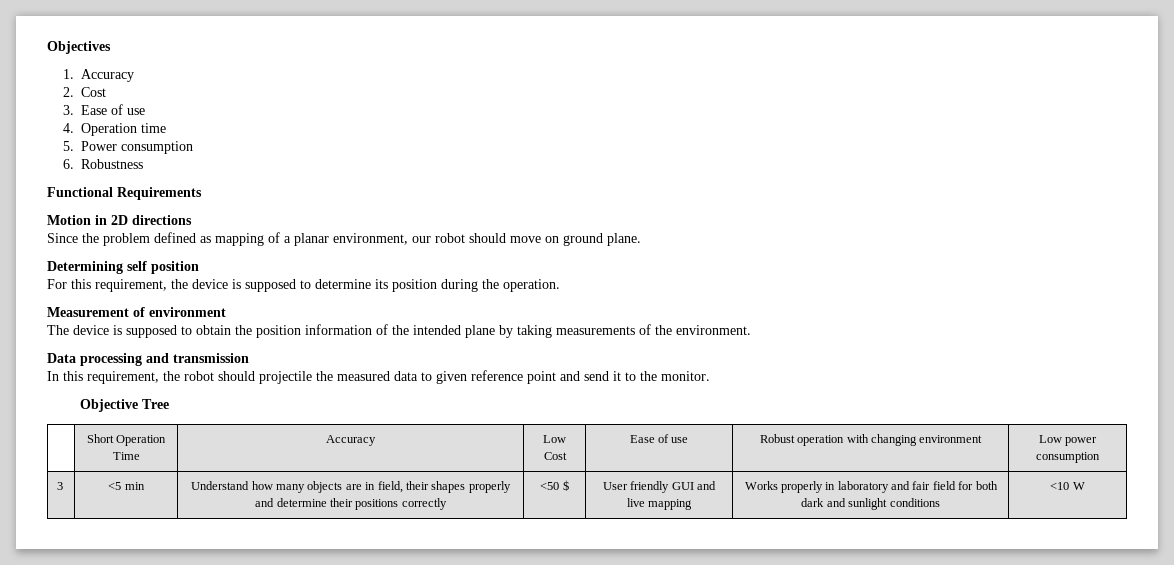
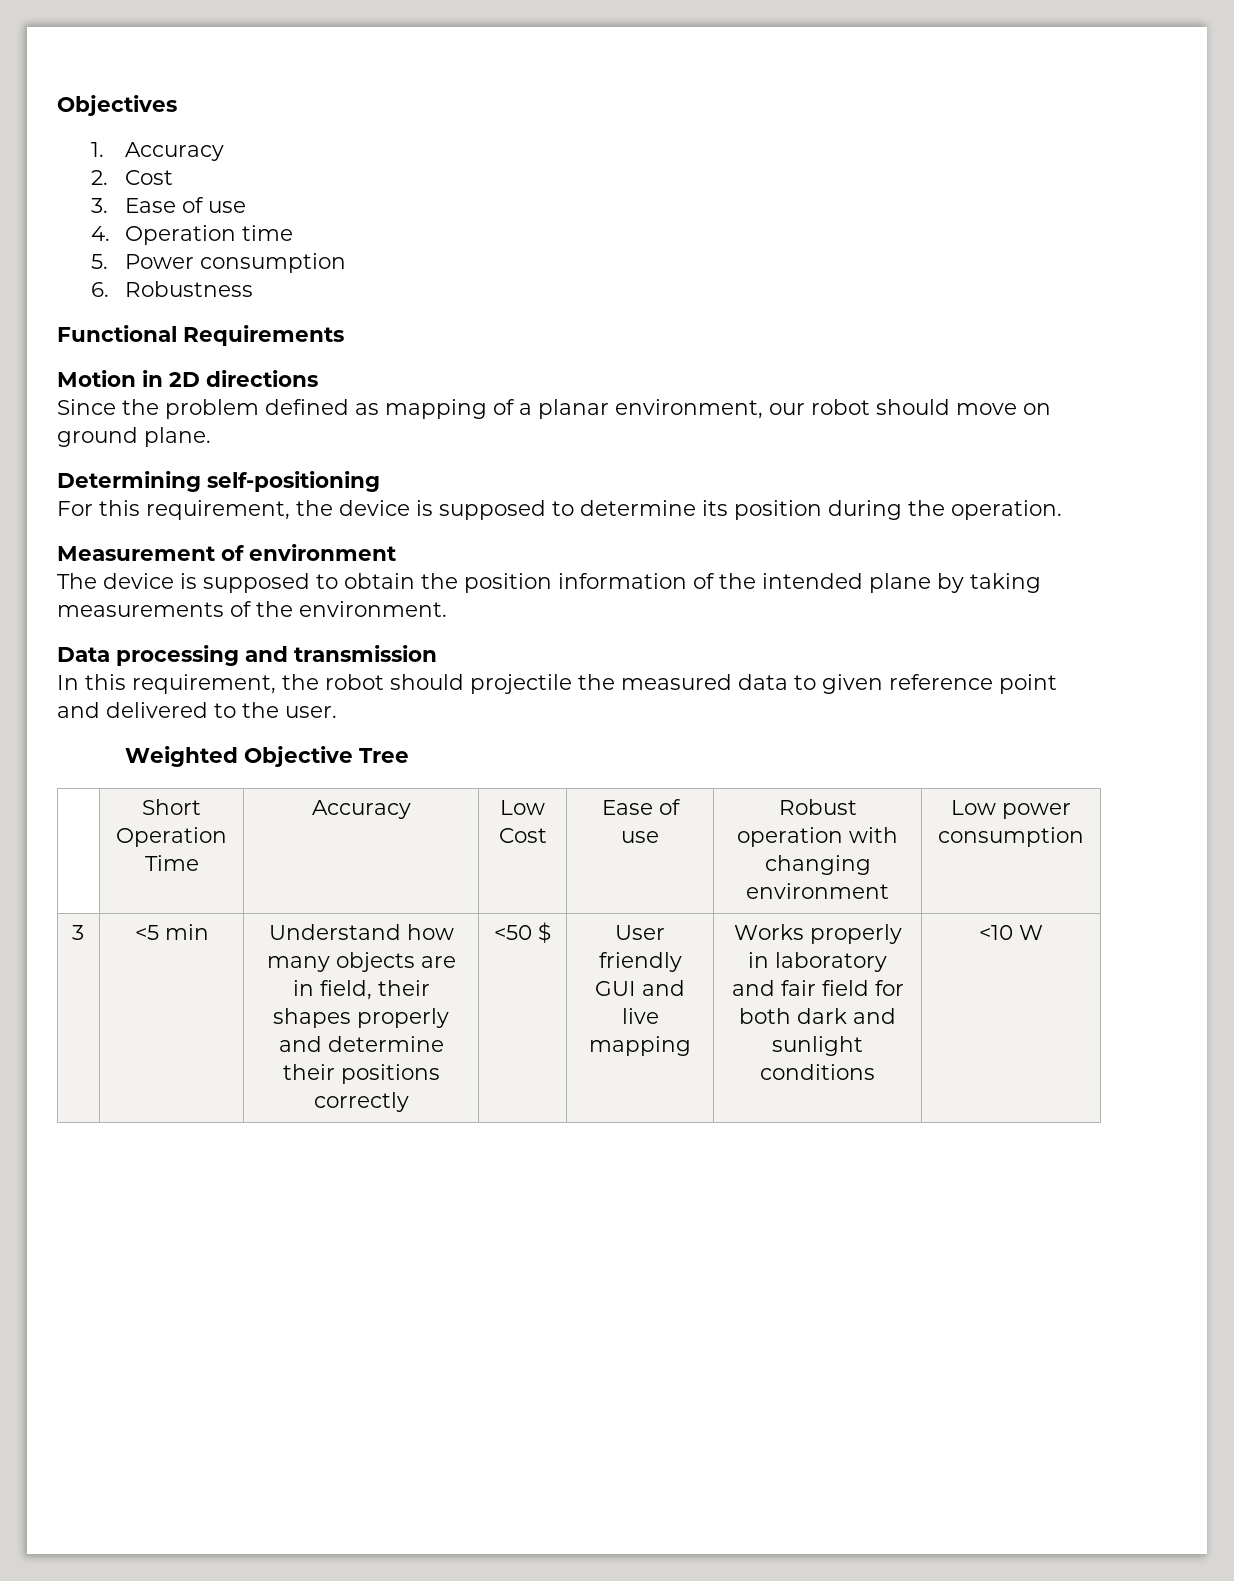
[127,261,199,274] self position -> [207,471,380,492] self-positioning
[584,371,710,381] send it to the monitor. // -> [106,702,337,718] [125,746,239,767] delivered to the user. // Weighted

